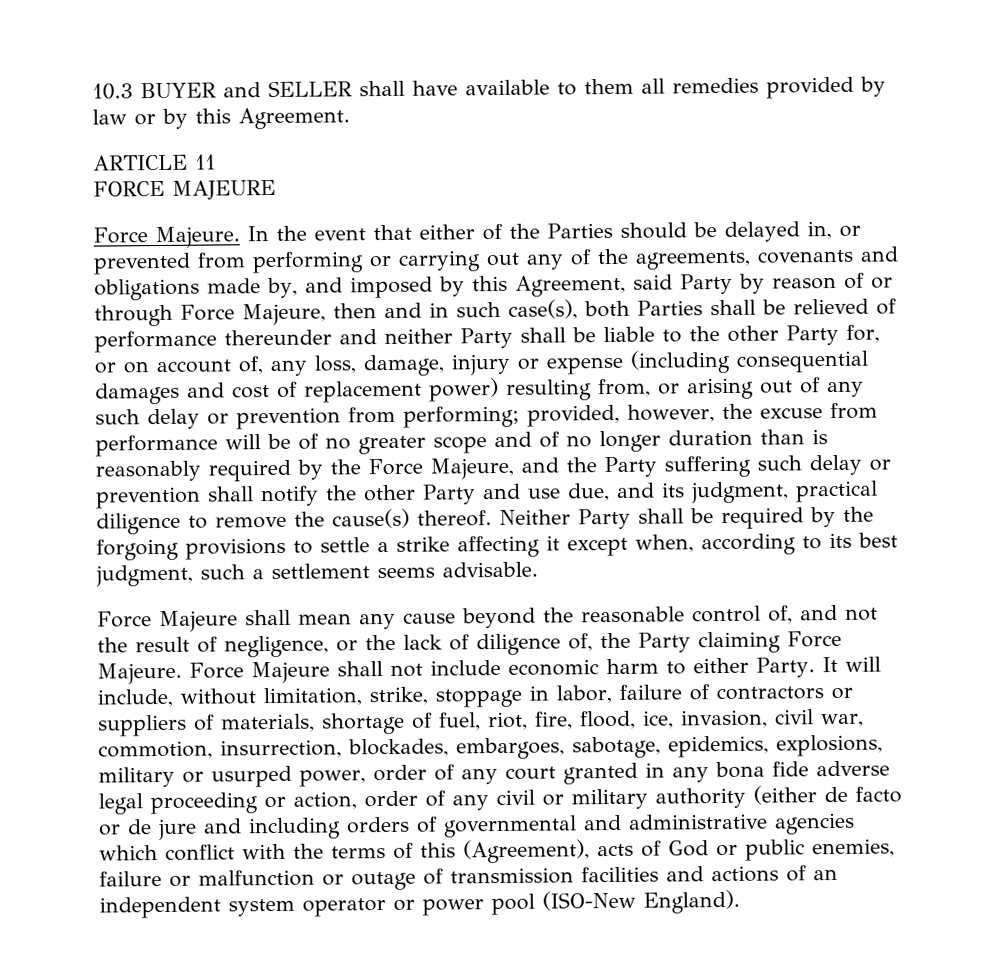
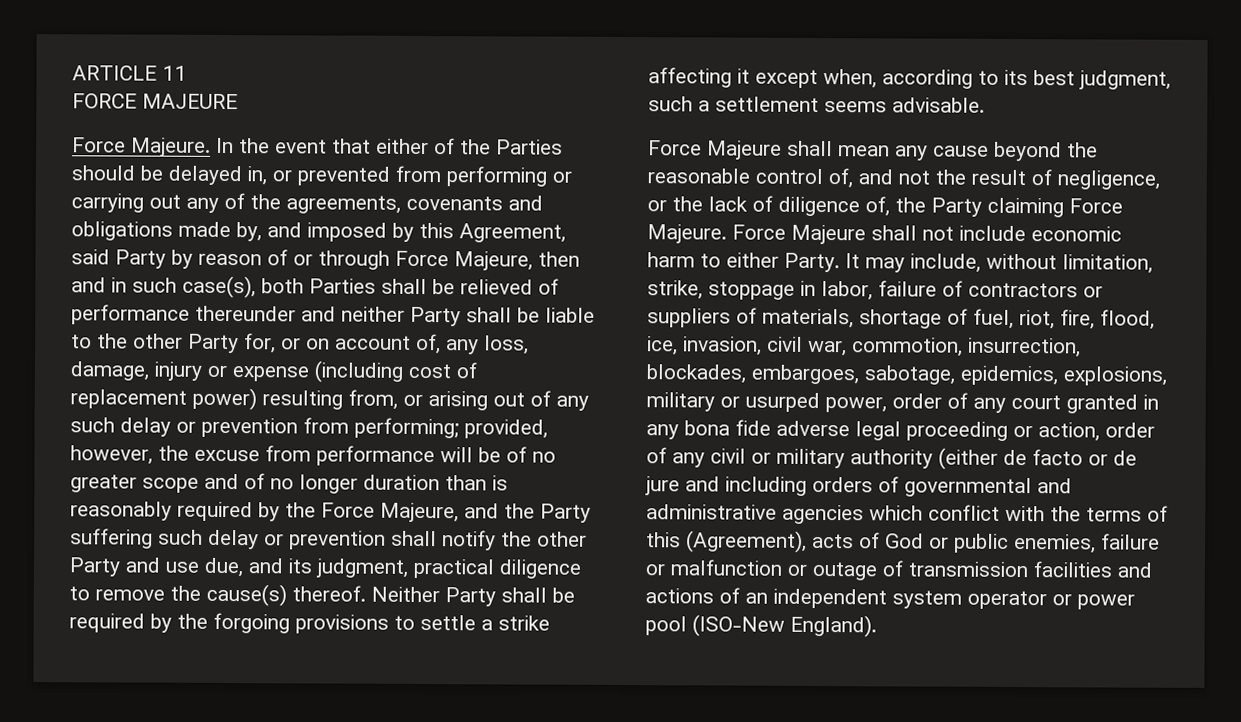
[92,76,886,100] [92,107,350,130] 10.3 BUYER and SELLER shall have available to them all remedies provided by law or by this Agreement. // -> (72, 73) none
[736,350,869,373] [95,382,225,405] consequential damages and -> (403, 371) none
[844,656,881,672] will -> [865,257,905,273] may

